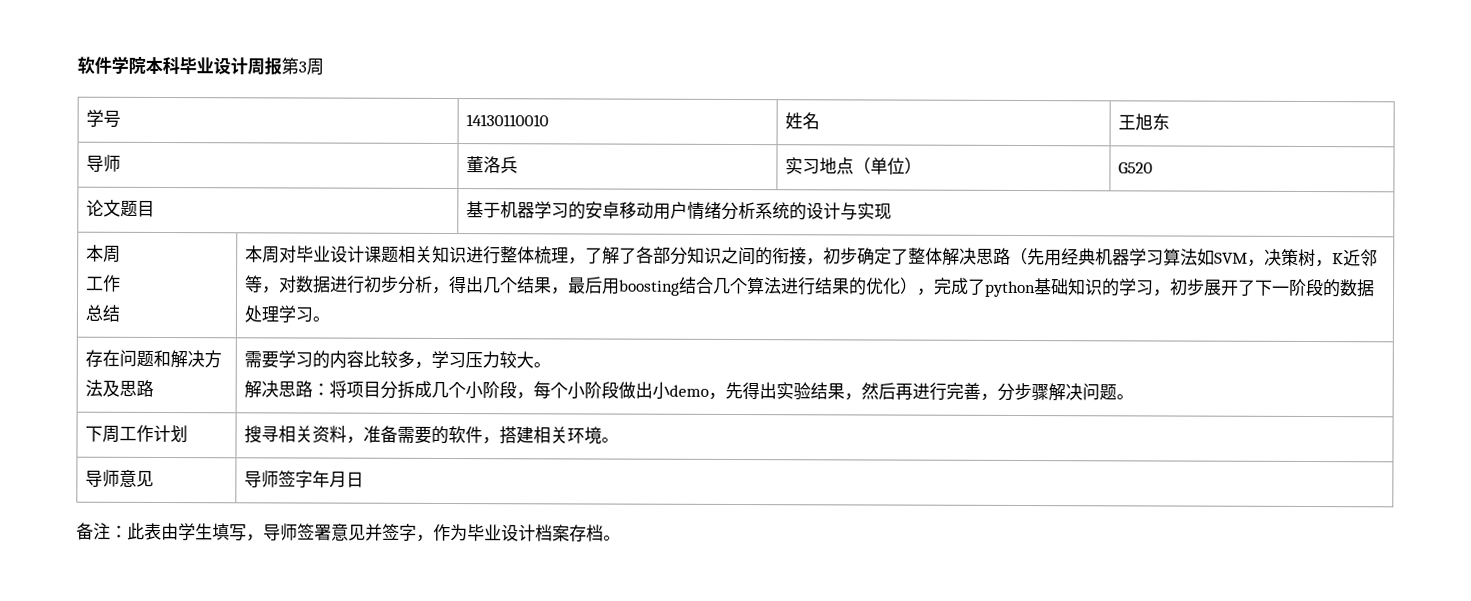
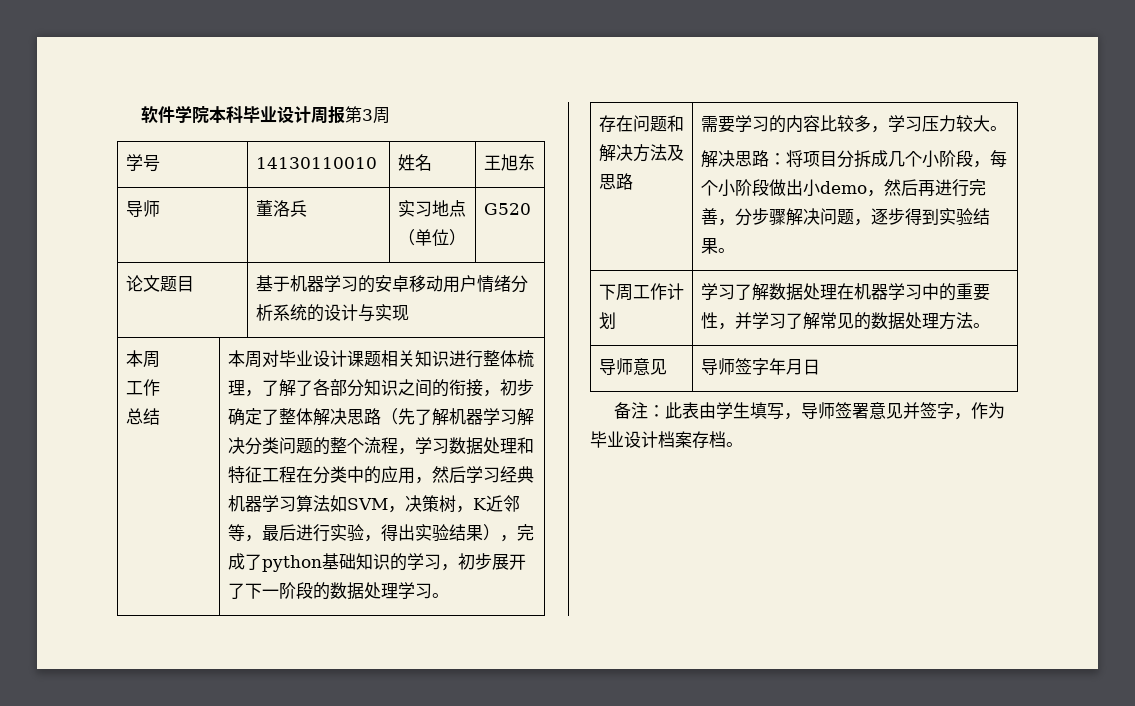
[1043,249,1062,267] 用 -> [414,408,534,426] [227,437,534,455] [227,466,500,484] 了解机器学习解决分类问题的整个流程，学习数据处理和特征工程在分类中的应用，然后学习
[278,275,901,296] 对数据进行初步分析，得出几个结果，最后用boosting结合几个算法进行结果的优化 -> [261,524,483,542] 最后进行实验，得出实验结果
[724,381,862,401] 先得出实验结果， -> (884, 193) none
(1117, 392) none -> [853,208,990,226] [700,238,718,254] ，逐步得到实验结果
[243,425,602,445] 搜寻相关资料，准备需要的软件，搭建相关环境 -> [700,283,990,301] [700,312,973,330] 学习了解数据处理在机器学习中的重要性，并学习了解常见的数据处理方法

